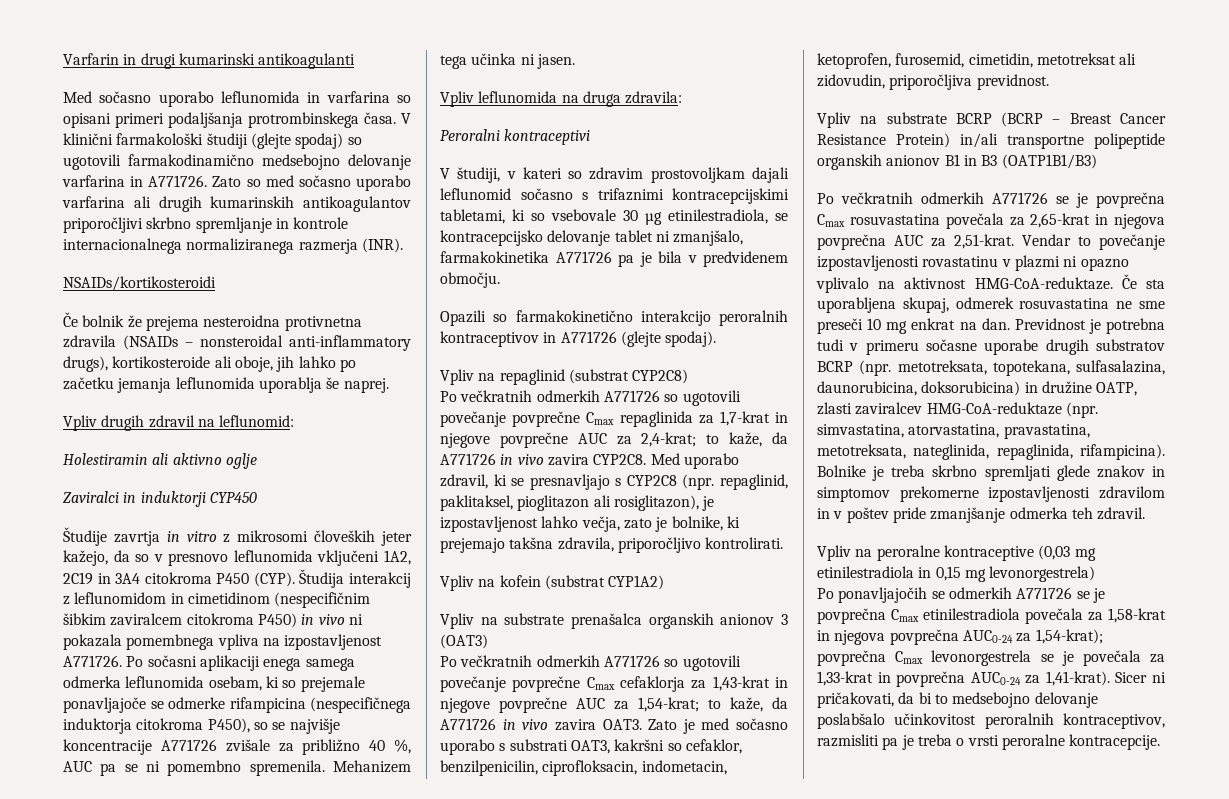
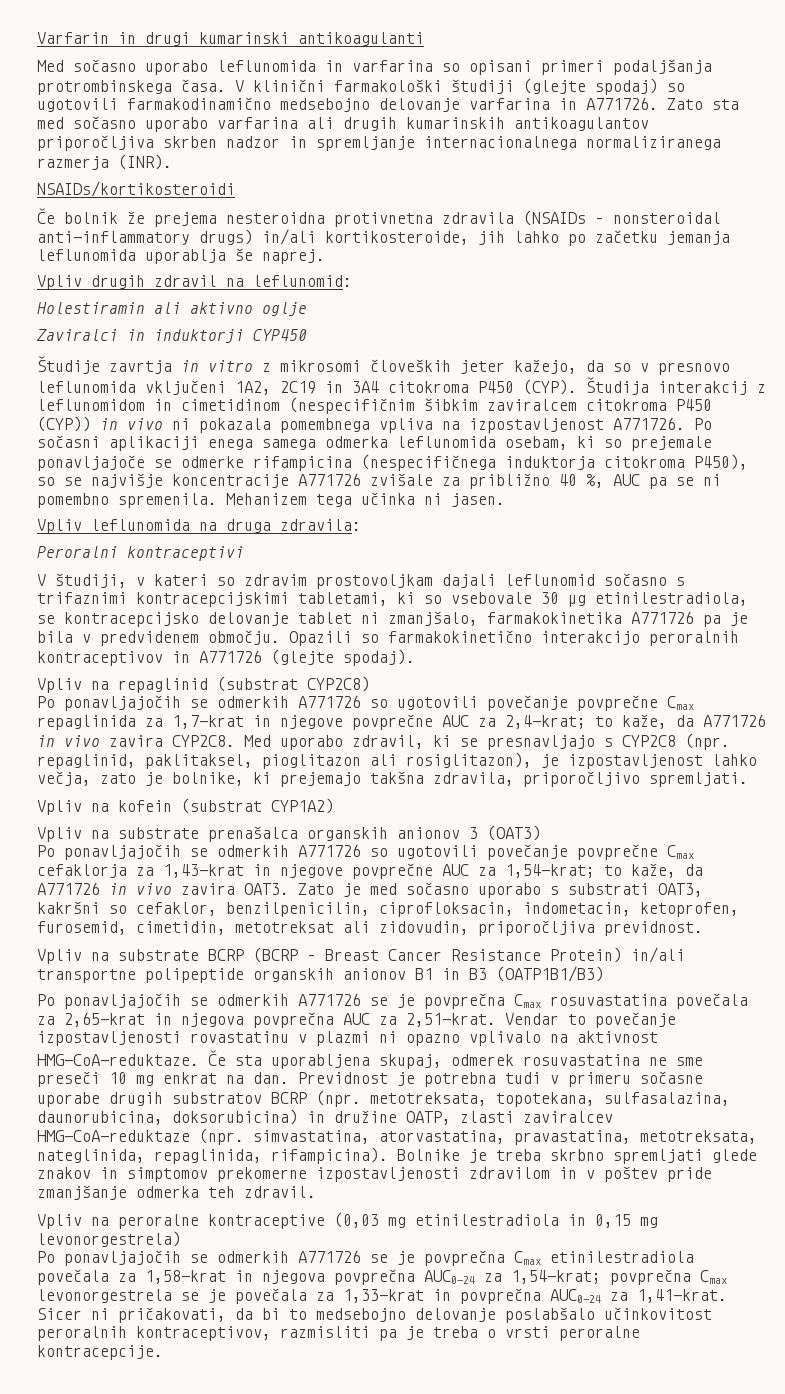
[246,179,261,187] so -> [712,99,739,110] sta
[63,217,349,233] priporočljivi skrbno spremljanje in kontrole -> [37,135,415,151] priporočljiva skrben nadzor in spremljanje
[63,356,273,372] drugs), kortikosteroide ali oboje, -> [199,229,469,245] drugs) in/ali kortikosteroide,
[257,613,297,628] P450) -> [676,399,712,411] [37,416,91,432] P450 (CYP))
(500, 280) // -> (280, 637) none
[460,390,533,402] večkratnih -> [64,695,208,711] ponavljajočih se
[705,537,784,549] kontrolirati. -> [649,772,748,787] spremljati.
[460,655,533,667] večkratnih -> [64,844,208,860] ponavljajočih se
[841,192,913,204] večkratnih -> [64,993,208,1009] ponavljajočih se
[1035,629,1103,644] 1,54-krat); -> [511,1270,601,1284] 1,54-krat;
[1045,671,1110,686] 1,41-krat). -> [637,1289,727,1303] 1,41-krat.

